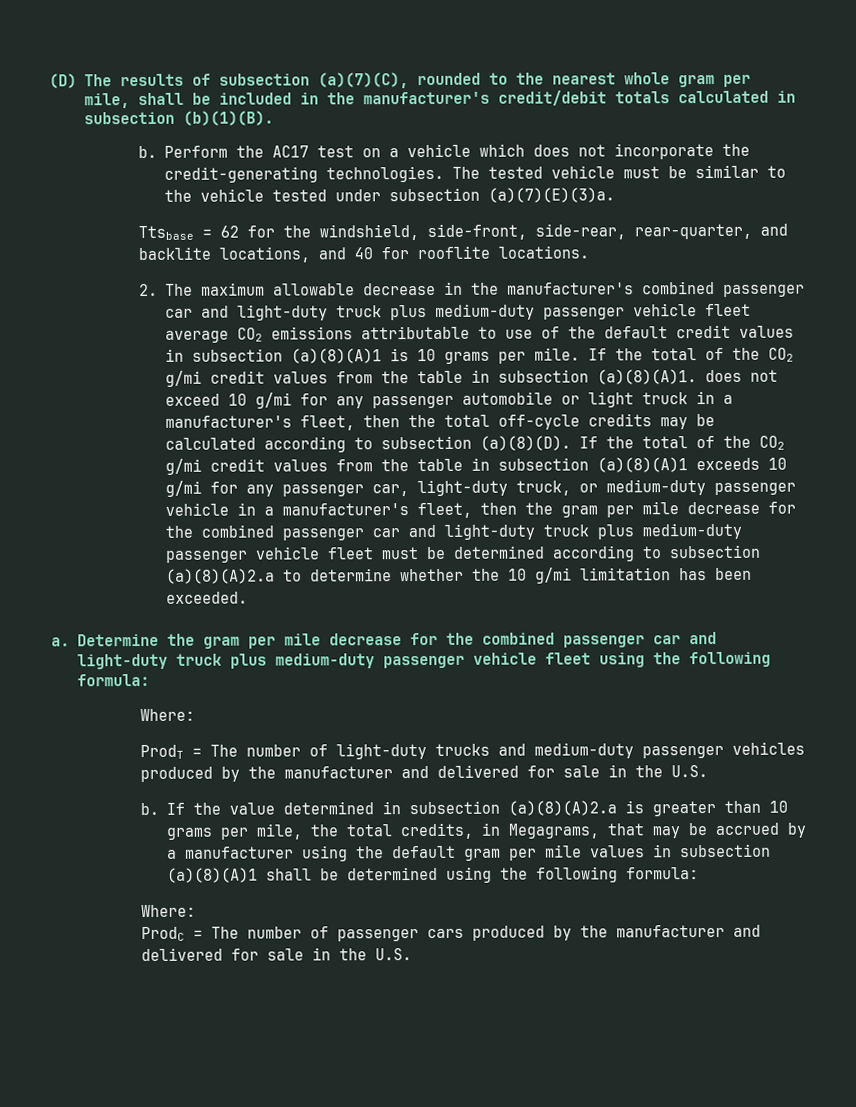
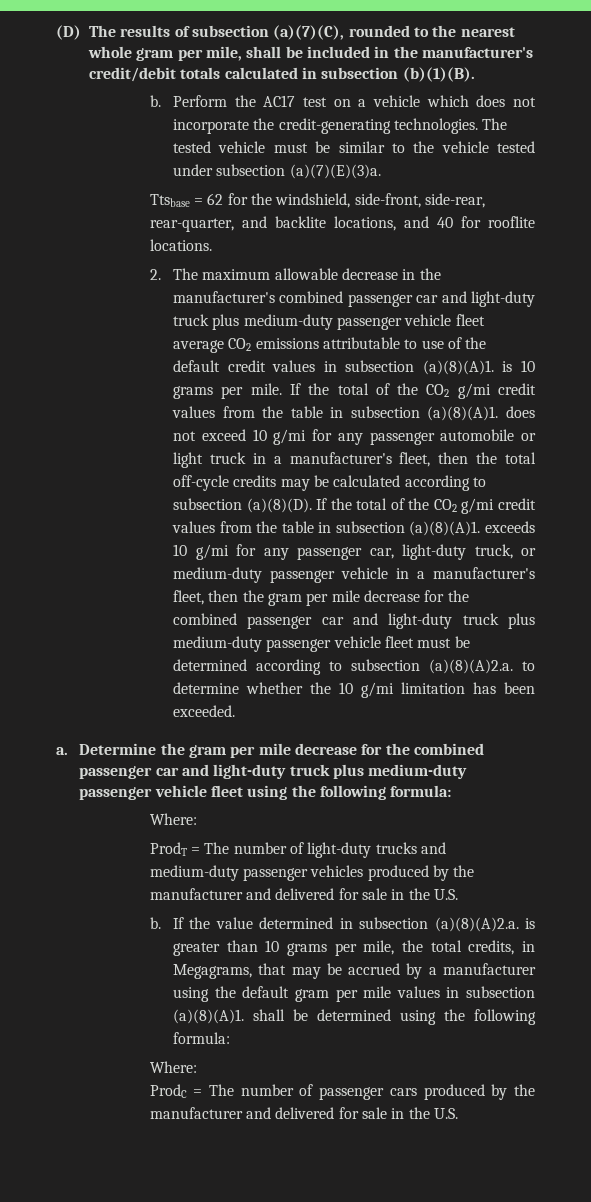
[290,348,382,364] (a)(8)(A)1 -> [422,360,494,375] (a)(8)(A)1.
[596,457,688,473] (a)(8)(A)1 -> [409,521,481,536] (a)(8)(A)1.
[165,568,275,584] (a)(8)(A)2.a -> [429,659,514,674] (a)(8)(A)2.a.
[507,800,617,816] (a)(8)(A)2.a -> [434,917,519,932] (a)(8)(A)2.a.
[166,867,258,883] (a)(8)(A)1 -> [173,1009,245,1024] (a)(8)(A)1.

